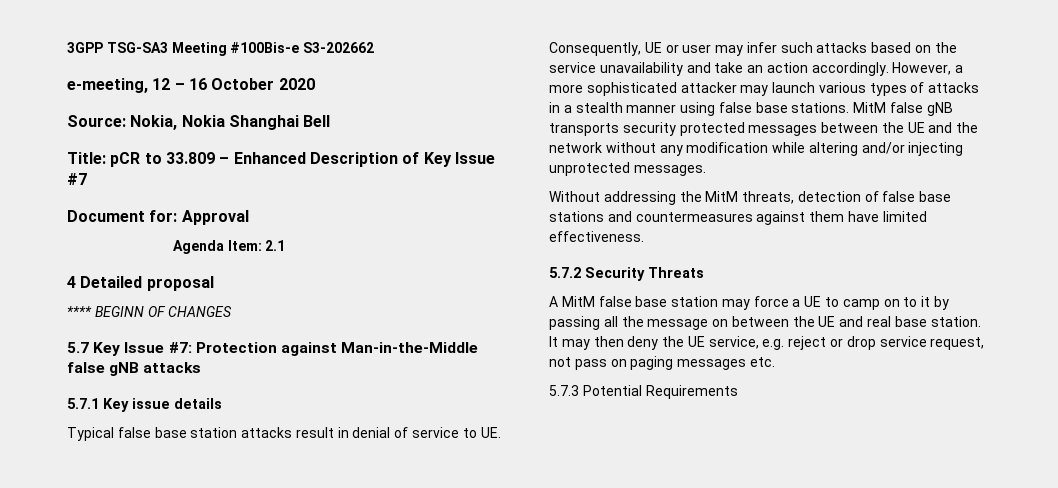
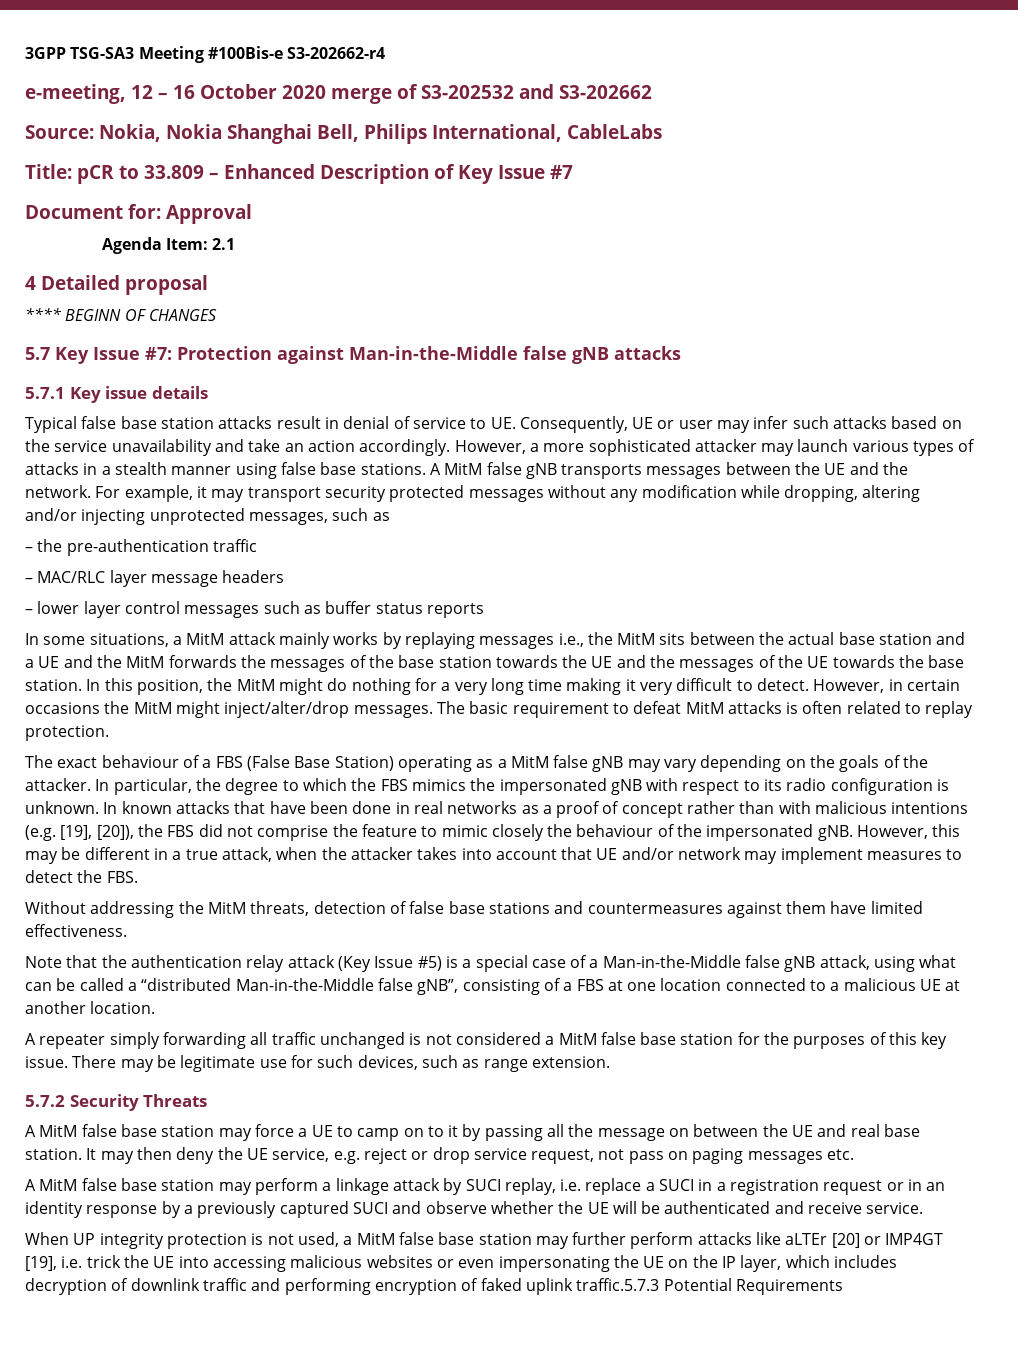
[303,42,375,53] S3-202662 -> [287,47,386,59] S3-202662-r4
(315, 84) none -> [331,84,652,104] merge of S3-202532 and S3-202662
[303,115,331,127] Bell -> [317,124,662,144] Bell, Philips International, CableLabs
(850, 107) none -> [429,463,441,475] A
[622,122,745,136] security protected -> (643, 471) none
[549,142,602,153] network -> [25,485,544,502] network. For example, it may transport security protected messages
(806, 147) none -> [784,485,859,502] dropping,
[633,165,706,176] messages. -> [248,508,390,525] [25,539,257,556] [25,570,285,587] [25,601,484,618] [25,632,966,649] [25,655,965,672] [25,678,961,695] [25,701,974,718] [25,725,109,741] [25,755,929,772] [25,778,950,795] [25,801,969,818] [25,824,961,841] [25,847,963,864] [25,870,138,883] messages, such as // – the pre-authentication traffic // – MAC/RLC layer message headers // – lower layer control messages such as buffer status reports // In some situations, a MitM attack mainly works by replaying messages i.e., the MitM sits between the actual base station and a UE and the MitM forwards the messages of the base station towards the UE and the messages of the UE towards the base station. In this position, the MitM might do nothing for a very long time making it very difficult to detect. However, in certain occasions the MitM might inject/alter/drop messages. The basic requirement to defeat MitM attacks is often related to replay protection. // The exact behaviour of a FBS (False Base Station) operating as a MitM false gNB may vary depending on the goals of the attacker. In particular, the degree to which the FBS mimics the impersonated gNB with respect to its radio configuration is unknown. In known attacks that have been done in real networks as a proof of concept rather than with malicious intentions (e.g. [19], [20]), the FBS did not comprise the feature to mimic closely the behaviour of the impersonated gNB. However, this may be different in a true attack, when the attacker takes into account that UE and/or network may implement measures to detect the FBS.
(644, 236) none -> [25,955,957,972] [25,978,961,995] [25,1001,156,1014] [25,1032,948,1049] [25,1055,610,1072] // Note that the authentication relay attack (Key Issue #5) is a special case of a Man-in-the-Middle false gNB attack, using what can be called a “distributed Man-in-the-Middle false gNB”, consisting of a FBS at one location connected to a malicious UE at another location. // A repeater simply forwarding all traffic unchanged is not considered a MitM false base station for the purposes of this key issue. There may be legitimate use for such devices, such as range extension.
[549,385,579,396] 5.7.3 -> [25,1178,946,1195] [25,1201,924,1218] [25,1232,944,1249] [25,1255,898,1272] [25,1278,660,1295] A MitM false base station may perform a linkage attack by SUCI replay, i.e. replace a SUCI in a registration request or in an identity response by a previously captured SUCI and observe whether the UE will be authenticated and receive service. // When UP integrity protection is not used, a MitM false base station may further perform attacks like aLTEr [20] or IMP4GT [19], i.e. trick the UE into accessing malicious websites or even impersonating the UE on the IP layer, which includes decryption of downlink traffic and performing encryption of faked uplink traffic.5.7.3

